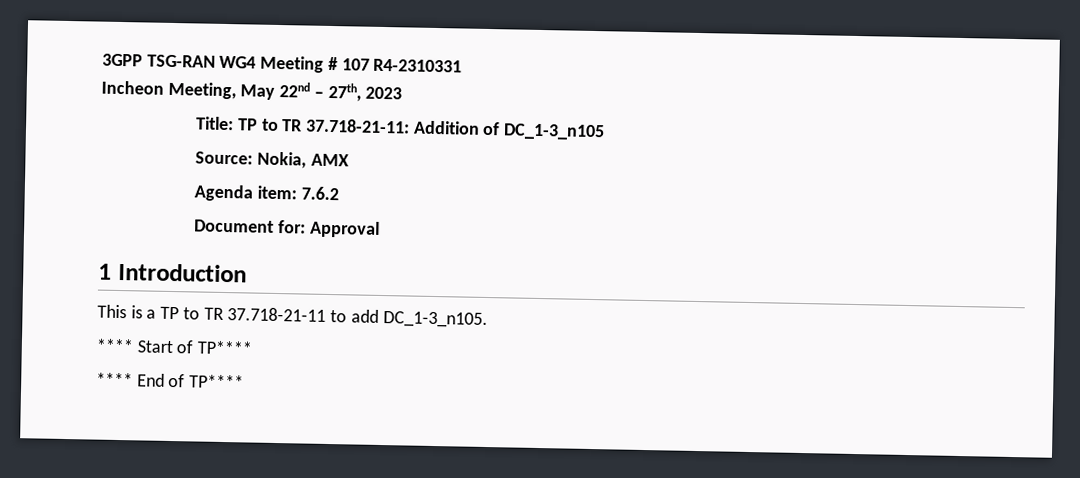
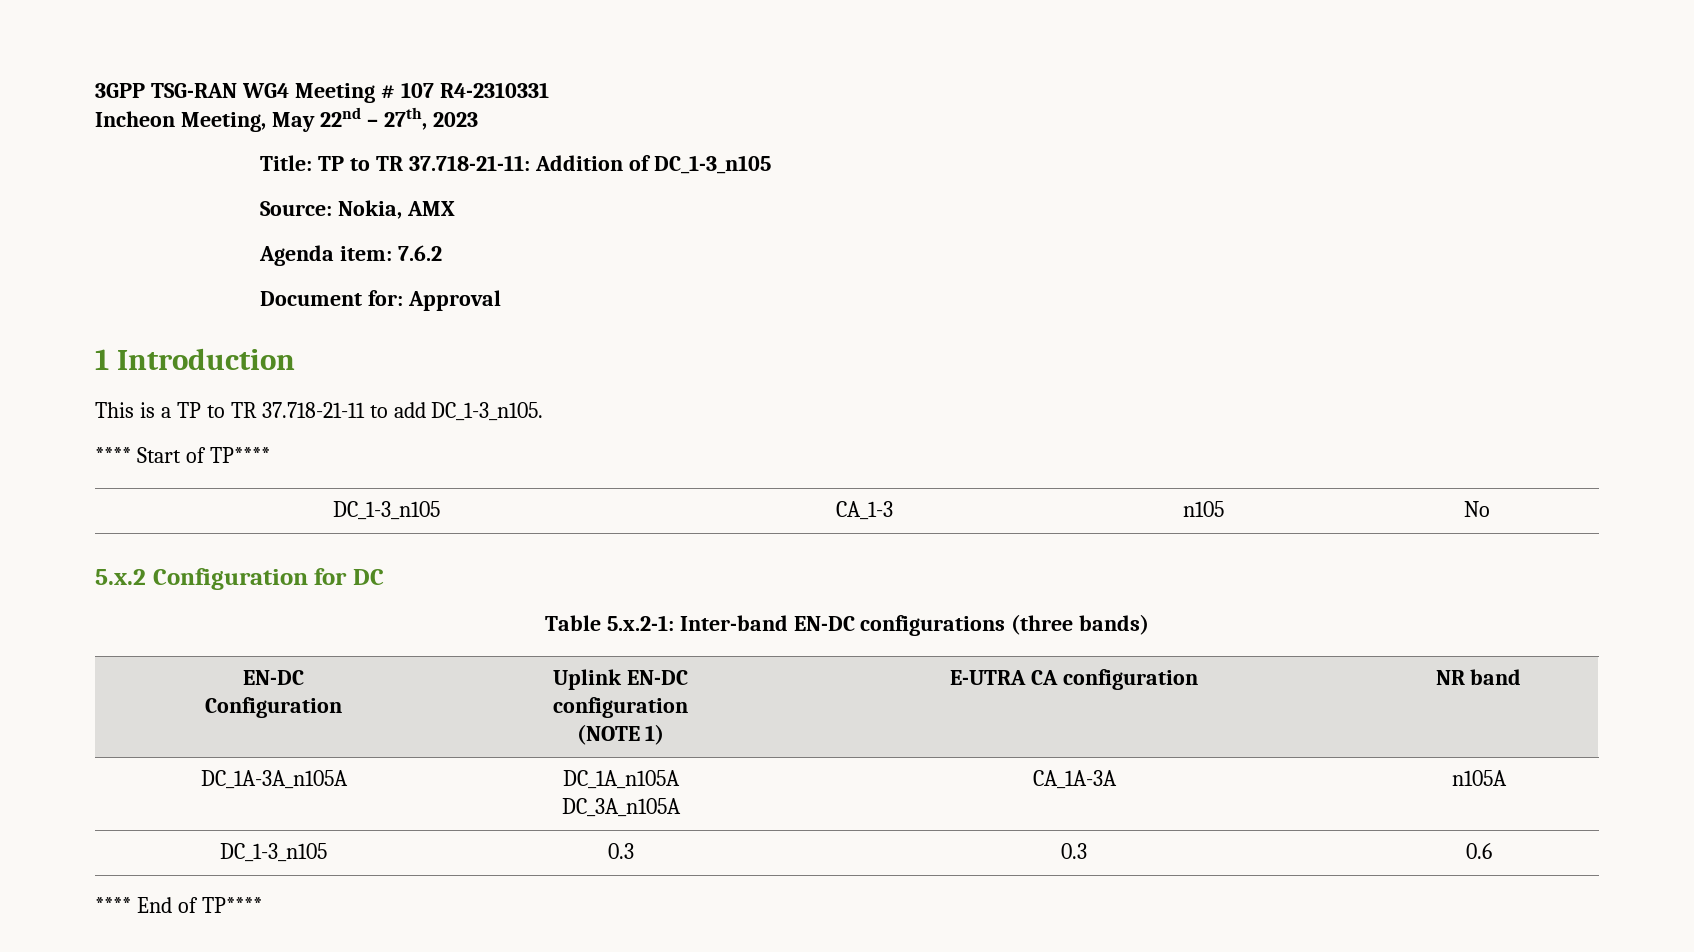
(253, 347) none -> [333,501,440,520] [835,501,893,520] [1182,501,1224,517] [1464,501,1490,517] [95,568,384,590] [544,614,1150,636] [243,670,304,685] [205,697,342,718] [553,669,688,690] [553,697,688,718] [576,724,665,745] [950,669,1198,690] [1435,669,1522,685] [200,770,348,789] [562,770,680,789] [561,798,681,817] [1032,770,1117,789] [1451,770,1507,786] [220,843,327,862] [607,843,634,859] [1061,843,1087,859] [1465,843,1492,859] // DC_1-3_n105 | CA_1-3 | n105 | No // 5.x.2 Configuration for DC // Table 5.x.2-1: Inter-band EN-DC configurations (three bands) // EN-DC // Configuration | Uplink EN-DC // configuration // (NOTE 1) | E-UTRA CA configuration | NR band // DC_1A-3A_n105A | DC_1A_n105A // DC_3A_n105A | CA_1A-3A | n105A // DC_1-3_n105 | 0.3 | 0.3 | 0.6

